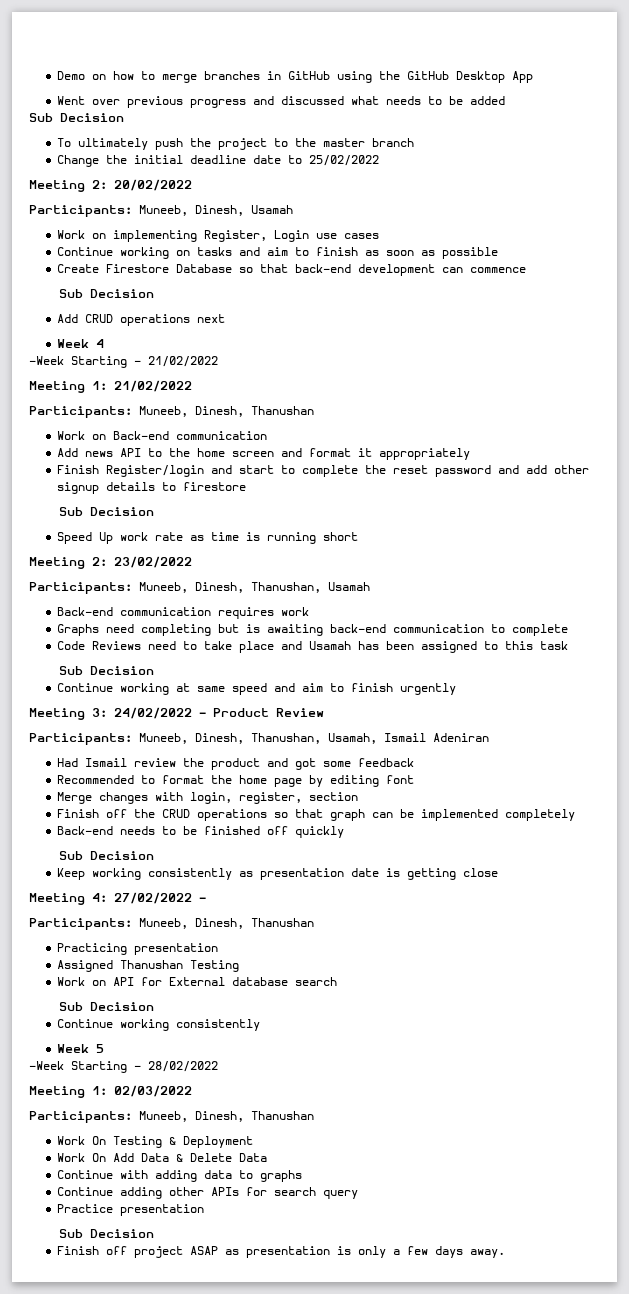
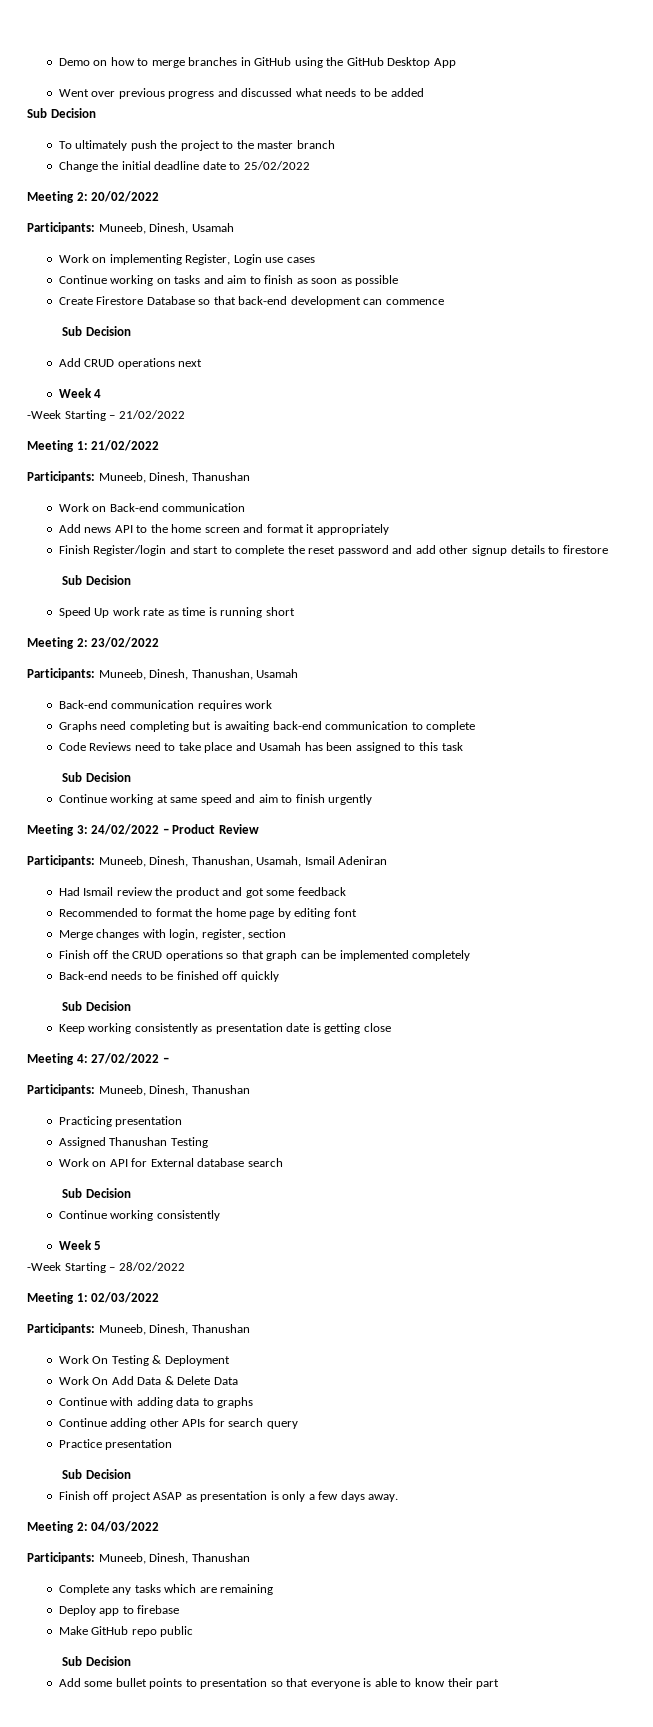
(506, 1253) none -> [27,1521,160,1533] [27,1552,250,1564] [58,1584,274,1595] [58,1605,180,1616] [58,1626,194,1637] [62,1656,131,1666] [58,1678,500,1689] // Meeting 2: 04/03/2022 // Participants: Muneeb, Dinesh, Thanushan // Complete any tasks which are remaining // Deploy app to firebase // Make GitHub repo public // Sub Decision // Add some bullet points to presentation so that everyone is able to know their part

